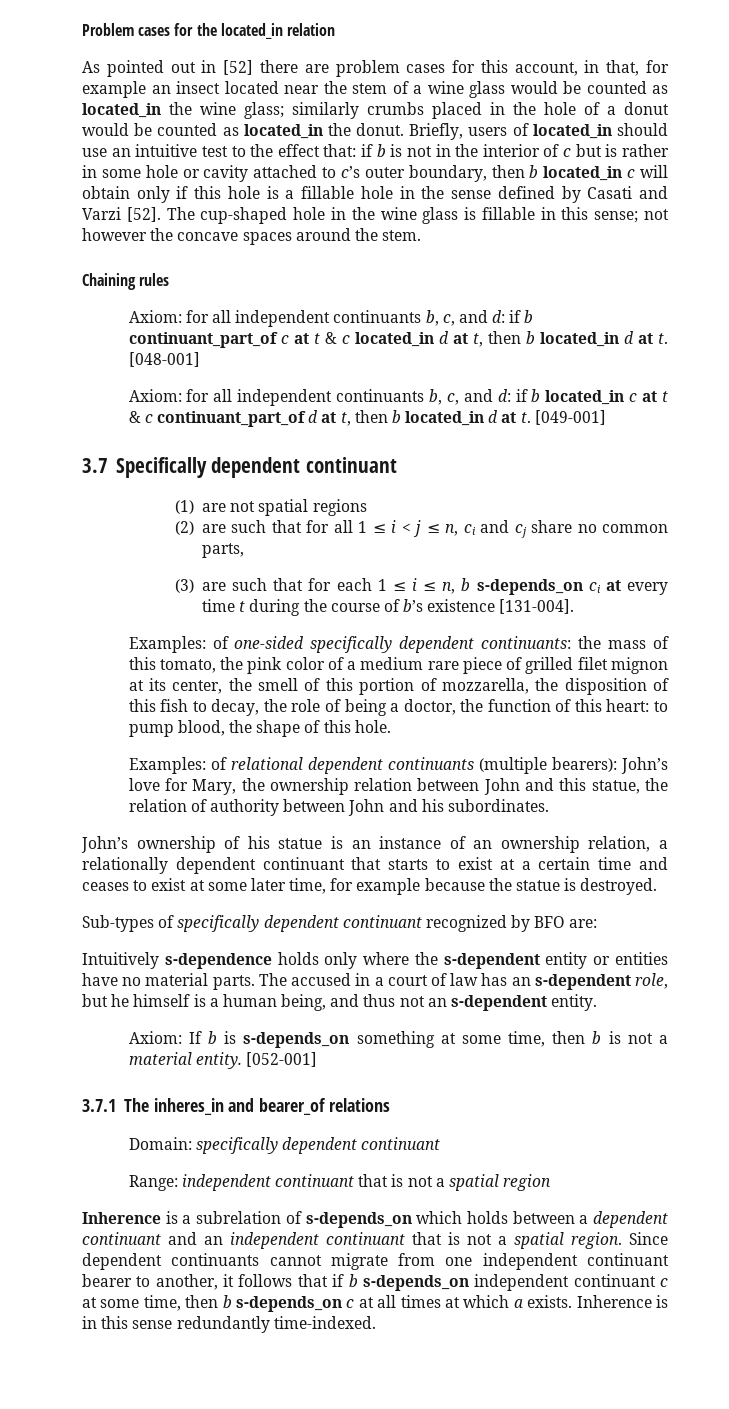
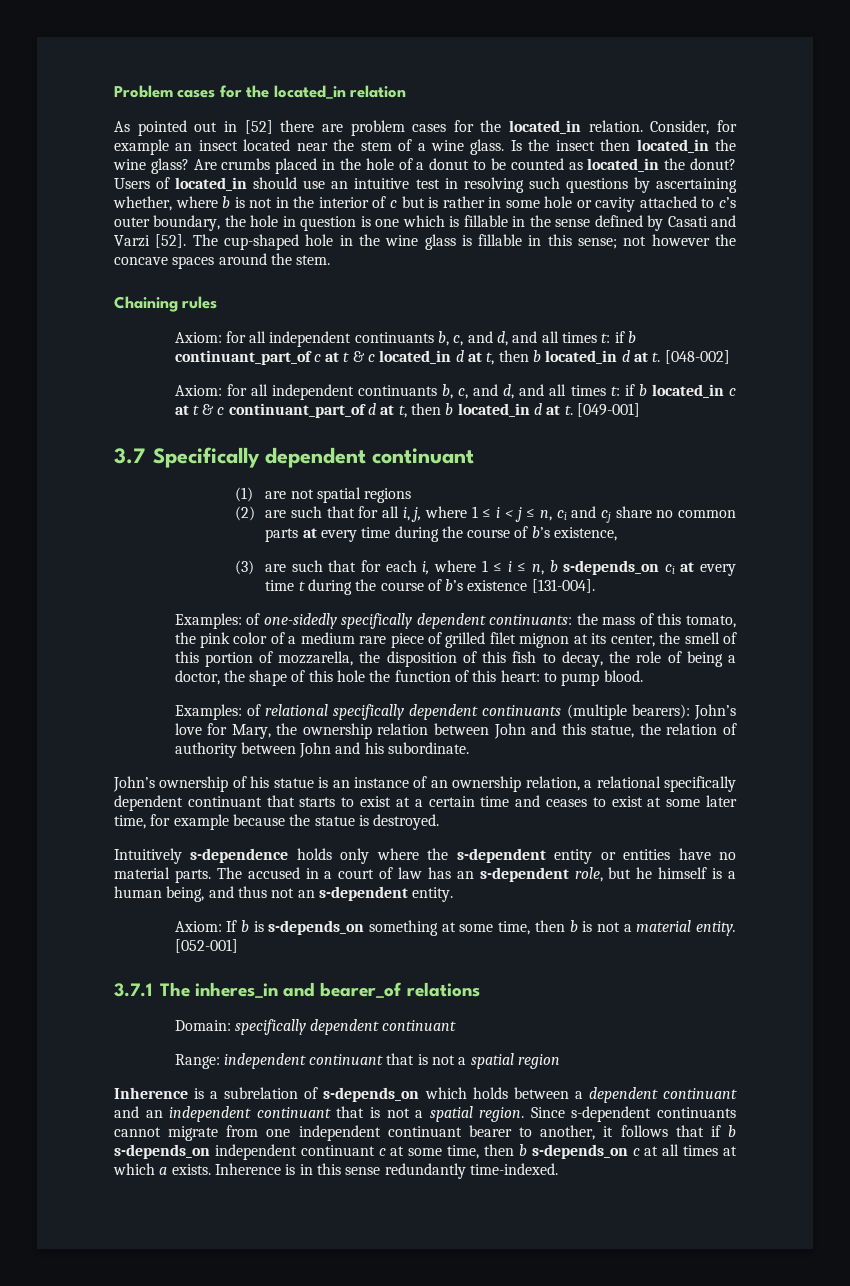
[480,60,640,76] this account, in that, -> [480,120,710,135] the located_in relation. Consider,
[469,81,668,98] glass would be counted as -> [470,139,631,155] glass. Is the insect then
[244,102,359,119] glass; similarly -> [150,158,217,174] glass? Are
[82,123,508,140] would be counted as located_in the donut. Briefly, users -> [473,158,736,172] [114,178,150,189] to be counted as located_in the donut? Users
[231,144,374,157] to the effect that: if -> [444,177,738,193] [113,196,218,211] in resolving such questions by ascertaining whether, where
[491,165,668,181] [82,186,393,203] then b located_in c will obtain only if this hole is a fillable hole -> [224,215,508,231] the hole in question is one which is fillable
[492,310,506,323] d: -> [497,331,611,346] d, and all times t:
[128,352,200,367] [128,389,511,406] [048-001] // Axiom: for all independent continuants b, c, and d: -> [664,350,730,364] [174,384,620,400] [048-002] // Axiom: for all independent continuants b, c, and d, and all times t:
(353, 526) none -> [402,506,468,522] i, j, where
[201,543,244,558] parts, -> [265,526,618,542] parts at every time during the course of b’s existence,
(372, 584) none -> [422,560,476,575] i, where
[234,636,305,649] one-sided -> [263,613,337,629] one-sidedly
(484, 705) none -> [249,670,391,686] shape of this hole the
[177,720,391,737] blood, the shape of this hole. -> [603,670,643,682] blood.
(303, 763) none -> [333,704,405,720] specifically
[447,799,549,812] subordinates. -> [388,742,470,754] subordinate.
[82,857,168,874] relationally -> [596,776,737,792] relational specifically
[82,915,598,932] // Sub-types of specifically dependent continuant recognized by BFO are: -> (440, 822) none
[82,1253,162,1270] dependent -> [571,1106,652,1122] s-dependent

